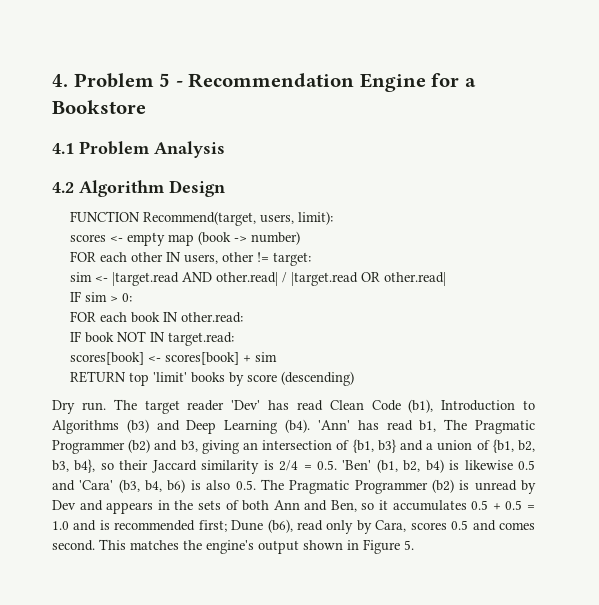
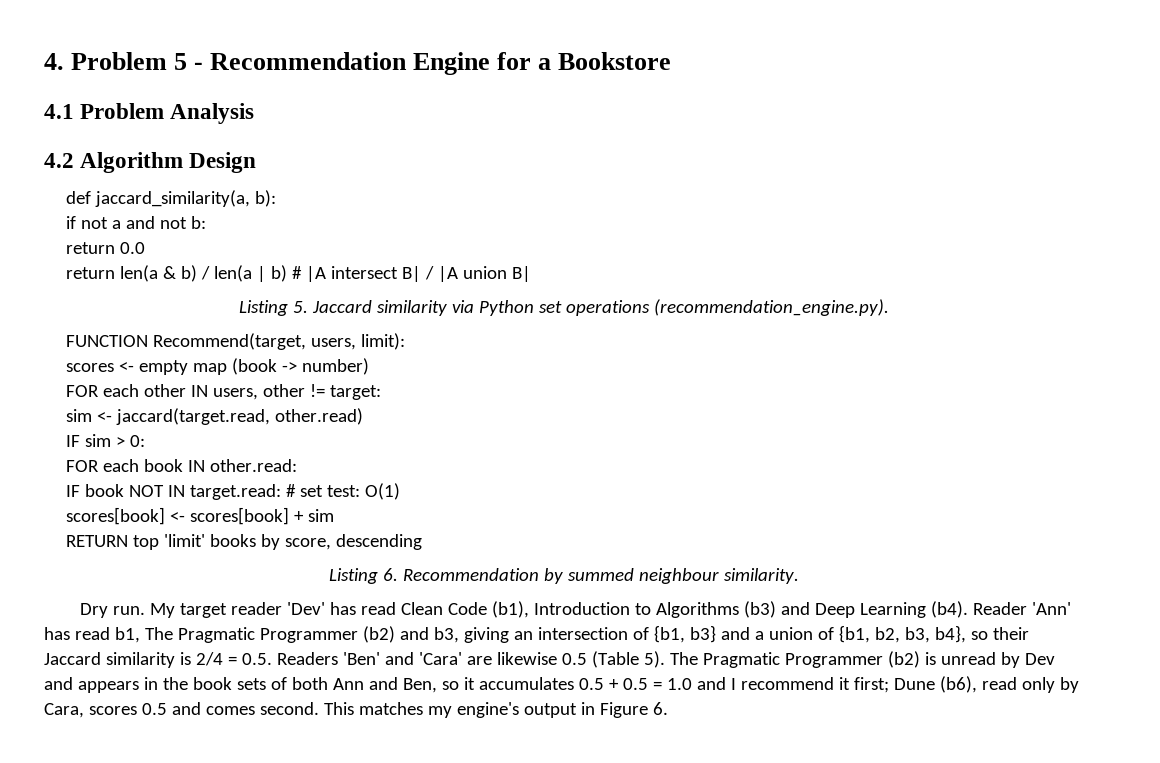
(225, 188) none -> [66,190,277,207] [66,216,207,229] [66,242,146,254] [66,265,532,282] [239,299,889,316] // def jaccard_similarity(a, b): // if not a and not b: // return 0.0 // return len(a & b) / len(a | b) # |A intersect B| / |A union B| // Listing 5. Jaccard similarity via Python set operations (recommendation_engine.py).
[112,272,447,286] |target.read AND other.read| / |target.read OR other.read| -> [116,408,364,425] jaccard(target.read, other.read)
(235, 339) none -> [286,483,401,500] # set test: O(1)
[247,371,355,386] score (descending) -> [285,534,423,550] [329,568,799,584] score, descending // Listing 6. Recommendation by summed neighbour similarity.
[113,399,137,410] The -> [150,603,176,618] My
(311, 426) none -> [973,602,1028,615] Reader
[342,459,535,473] [52,479,256,493] 'Ben' (b1, b2, b4) is likewise 0.5 and 'Cara' (b3, b4, b6) is also 0.5. -> [276,651,665,668] Readers 'Ben' and 'Cara' are likewise 0.5 (Table 5).
(194, 505) none -> [192,677,232,690] book
[99,520,196,531] is recommended -> [730,677,850,690] I recommend it
[183,540,202,550] the -> [427,706,452,718] my
[303,540,343,550] shown -> (577, 710) none
[404,540,414,550] 5. -> [652,702,668,715] 6.

